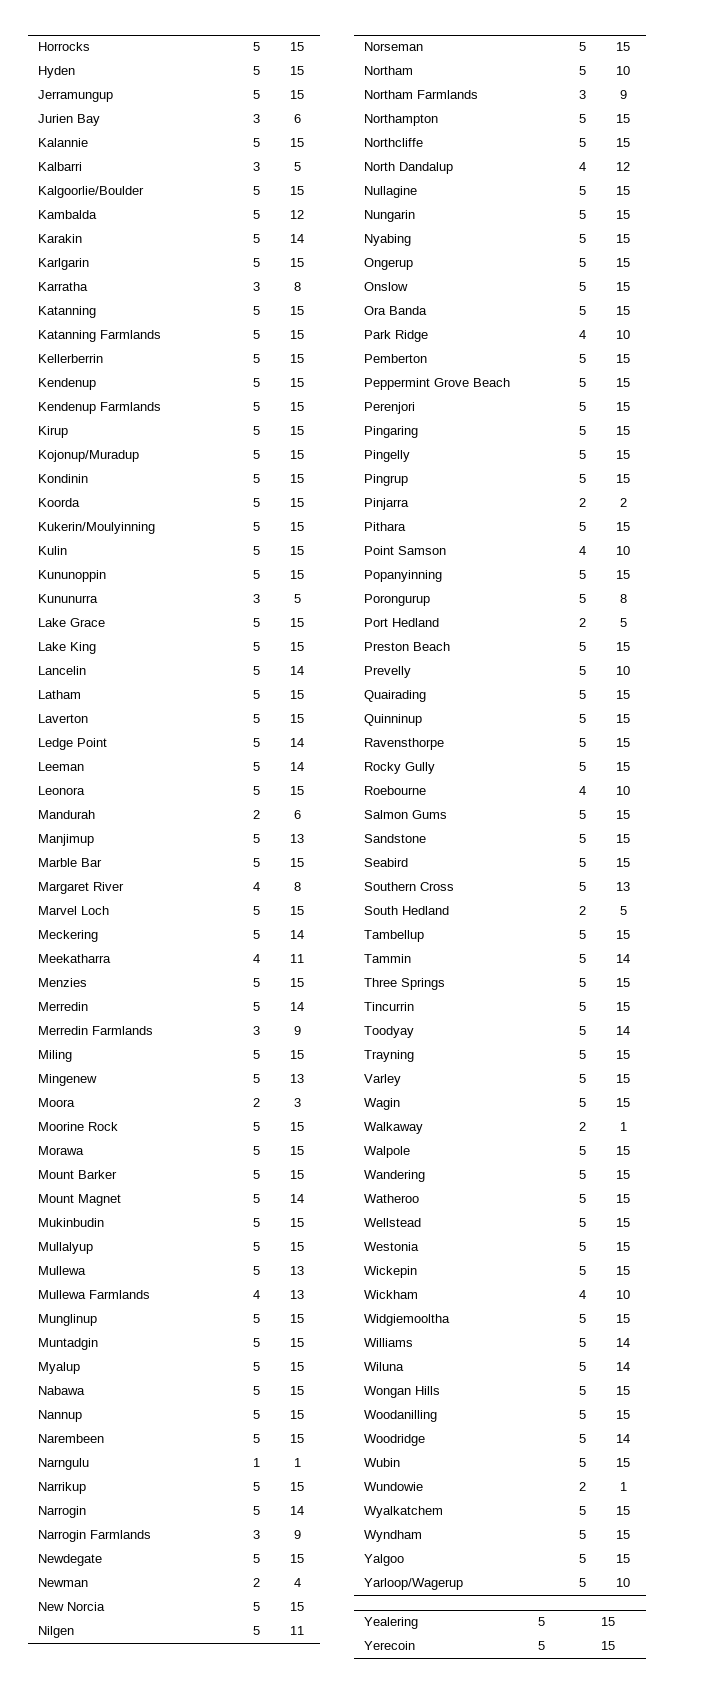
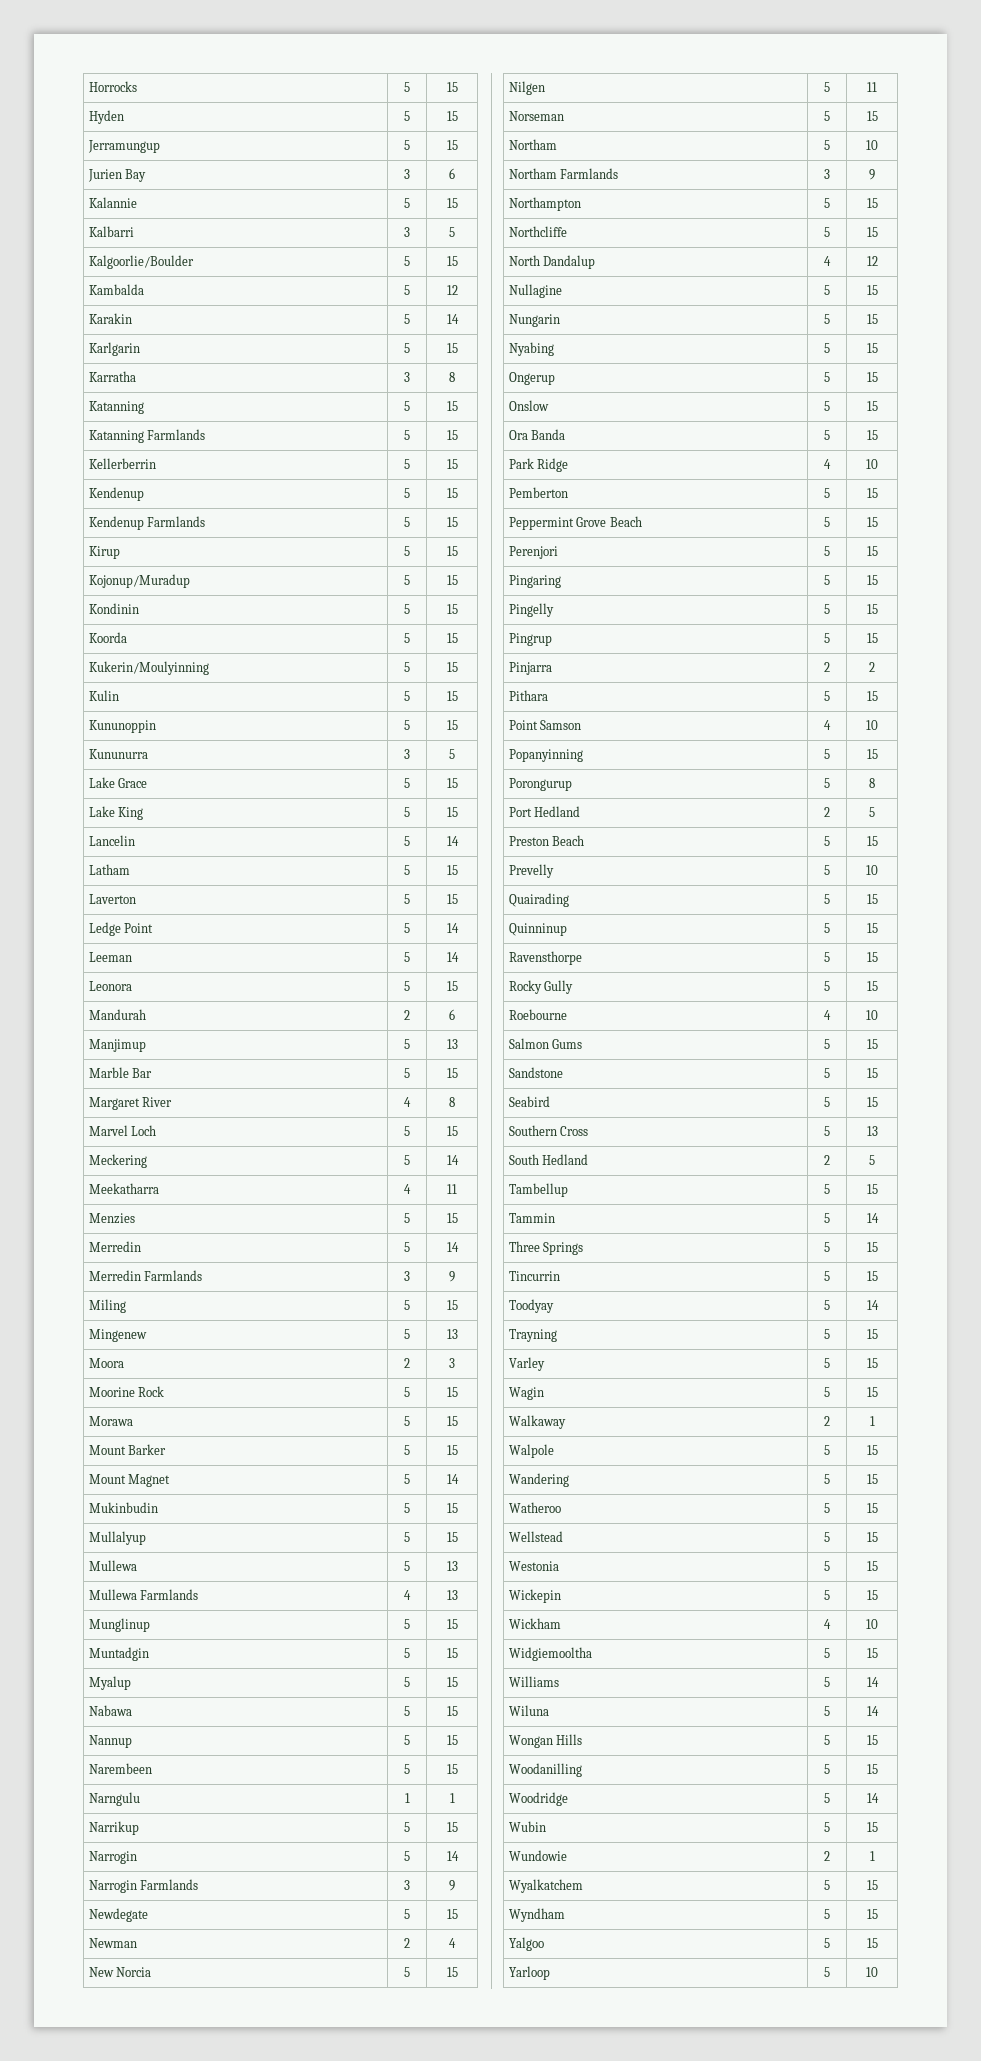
[364,1578,464,1590] [579,1578,586,1587] [616,1578,630,1587] [364,1617,419,1629] [537,1617,545,1626] [601,1617,615,1626] [364,1641,416,1650] [537,1641,545,1650] [601,1641,615,1650] Yarloop/Wagerup | 5 | 10 // Yealering | 5 | 15 // Yerecoin | 5 | 15 -> [508,1966,550,1980] [824,1967,830,1977] [866,1967,878,1977] Yarloop | 5 | 10

